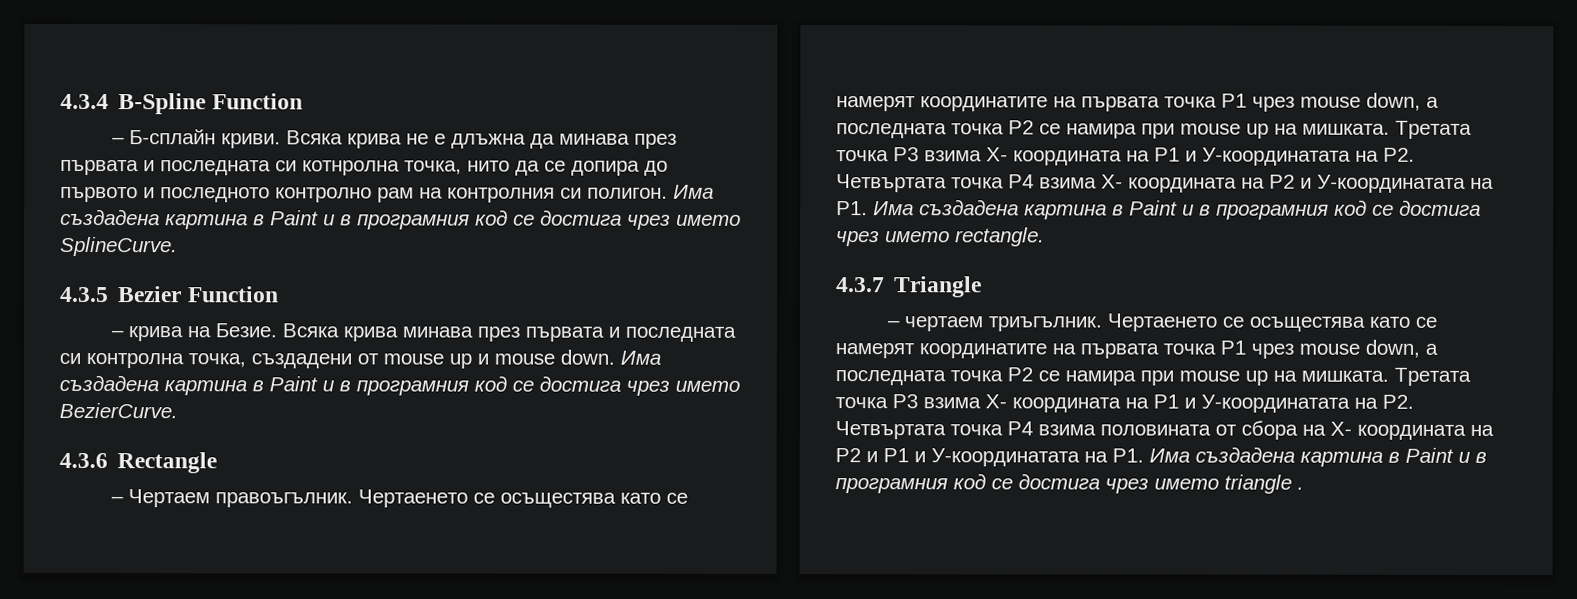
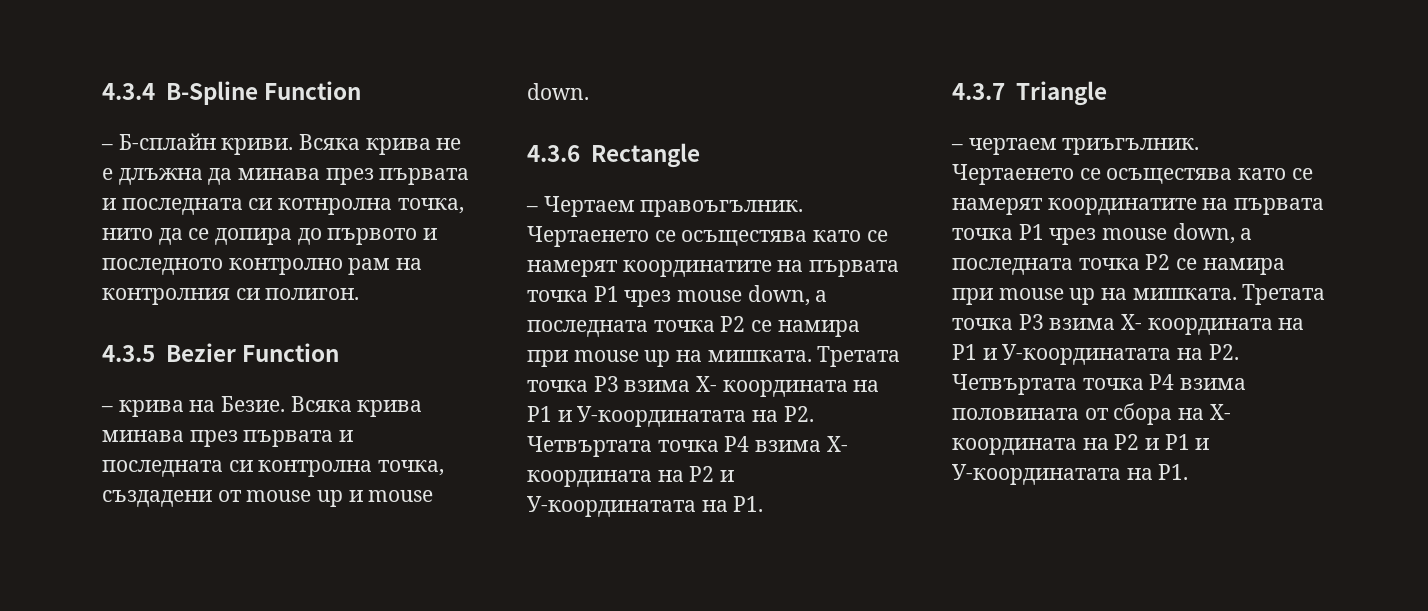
[673,184,714,199] [60,208,741,230] [60,236,178,257] Има създадена картина в Paint и в програмния код се достига чрез името SplineCurve. -> (360, 294) none
[620,350,661,365] [59,374,740,396] [59,402,178,419] Има създадена картина в Paint и в програмния код се достига чрез името BezierCurve. -> (589, 91) none
[873,199,1481,220] [836,227,1045,247] Има създадена картина в Paint и в програмния код се достига чрез името rectangle. -> (764, 504) none
[1149,446,1487,467] [835,473,1304,494] Има създадена картина в Paint и в програмния код се достига чрез името triangle . -> (1189, 472) none

